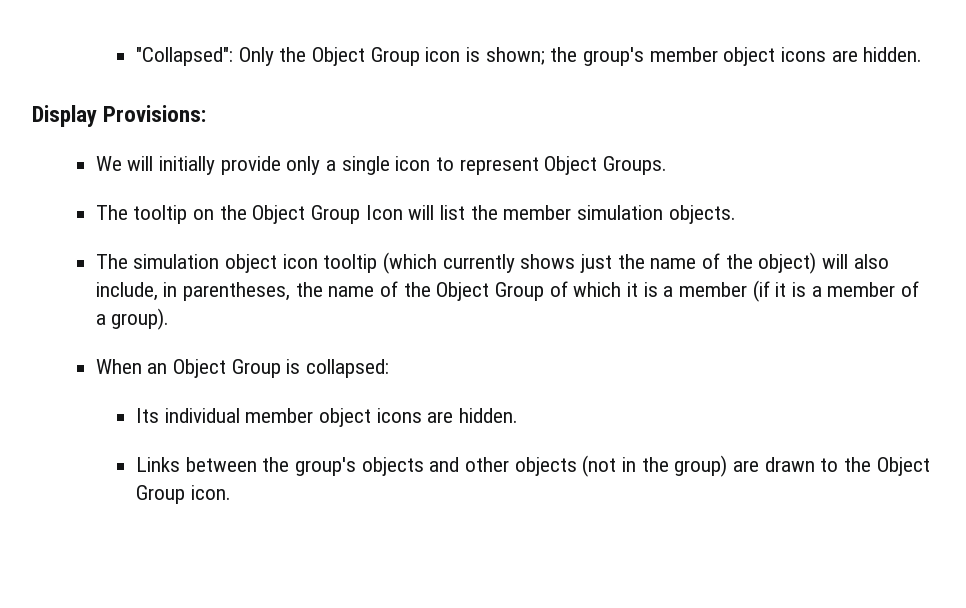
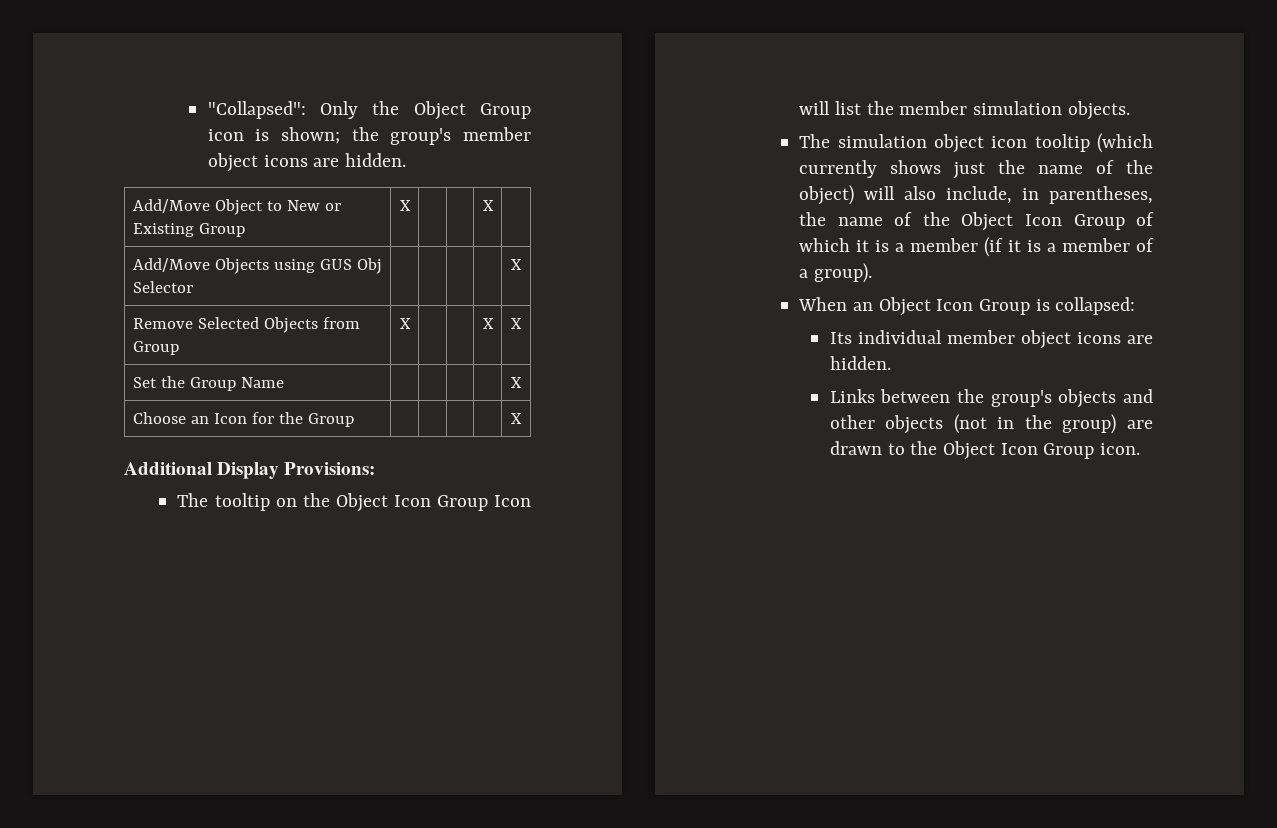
[32,105,207,127] [95,156,667,175] // Display Provisions: // We will initially provide only a single icon to represent Object Groups. -> [132,199,342,215] [132,223,245,237] [399,200,411,211] [482,200,494,211] [132,258,383,274] [132,281,193,293] [511,259,522,270] [132,317,360,333] [132,341,179,355] [399,318,411,329] [482,318,494,329] [511,318,522,329] [132,376,284,391] [511,377,522,388] [132,412,355,427] [511,413,522,424] [124,462,376,479] // Add/Move Object to New or Existing Group | X | | | X | // Add/Move Objects using GUS Obj Selector | | | | | X // Remove Selected Objects from Group | X | | | X | X // Set the Group Name | | | | | X // Choose an Icon for the Group | | | | | X // Additional Display Provisions:
(306, 214) none -> [393,495,431,507] Icon
(490, 291) none -> [1024,214,1062,226] Icon
(226, 368) none -> [936,299,974,311] Icon
(930, 466) none -> [1000,443,1038,455] Icon

